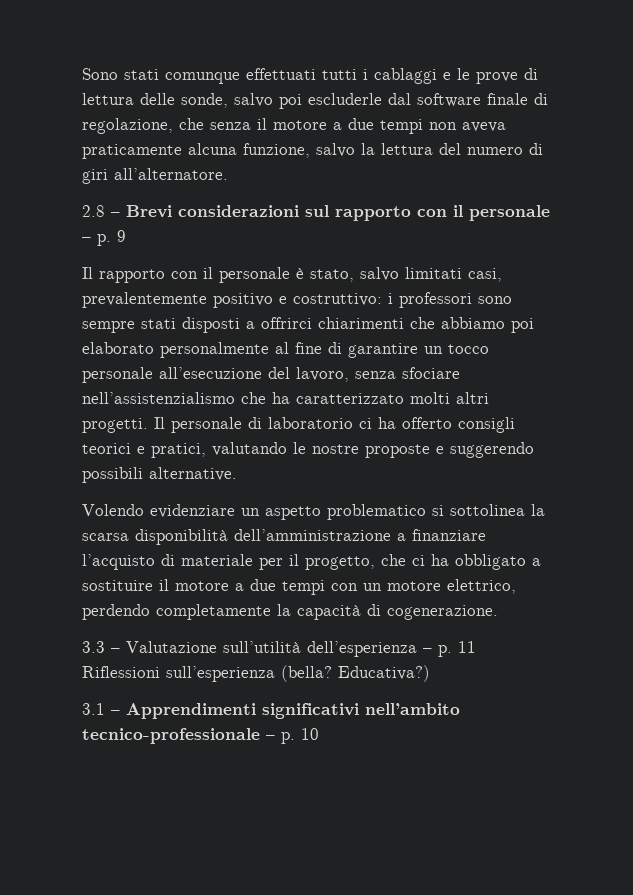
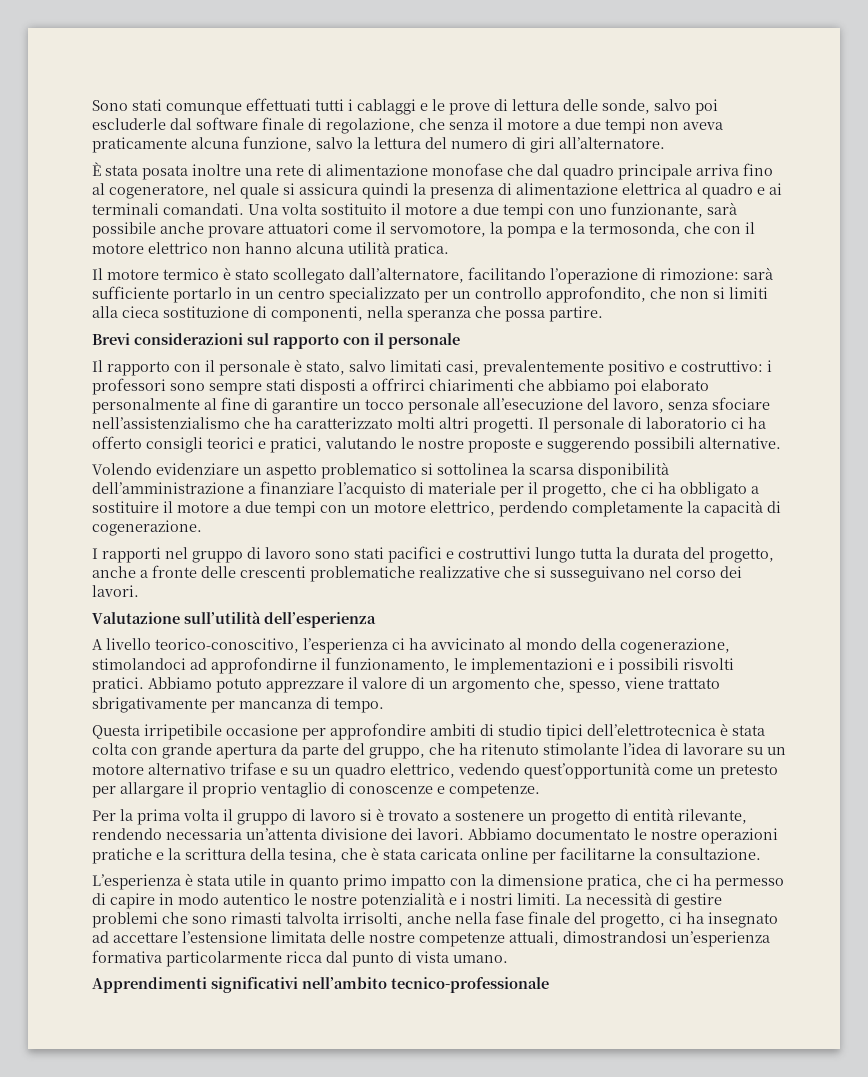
[82,205,120,217] 2.8 – -> [92,162,773,180] [92,183,782,199] [92,202,737,219] [92,222,755,238] [92,241,449,258] [92,267,773,284] [92,286,768,303] [92,306,603,322] È stata posata inoltre una rete di alimentazione monofase che dal quadro principale arriva fino al cogeneratore, nel quale si assicura quindi la presenza di alimentazione elettrica al quadro e ai terminali comandati. Una volta sostituito il motore a due tempi con uno funzionante, sarà possibile anche provare attuatori come il servomotore, la pompa e la termosonda, che con il motore elettrico non hanno alcuna utilità pratica. // Il motore termico è stato scollegato dall’alternatore, facilitando l’operazione di rimozione: sarà sufficiente portarlo in un centro specializzato per un controllo approfondito, che non si limiti alla cieca sostituzione di componenti, nella speranza che possa partire. //
[82,230,126,246] – p. 9 -> (460, 341) none
[82,641,476,657] [82,665,430,682] [82,703,120,715] 3.3 – Valutazione sull’utilità dell’esperienza – p. 11 Riflessioni sull’esperienza (bella? Educativa?) // 3.1 – -> [92,546,774,563] [92,565,742,582] [92,585,139,597] [92,611,376,628] [92,638,730,654] [92,657,734,674] [92,677,720,693] [92,697,384,713] [92,723,765,740] [92,743,786,759] [92,762,778,779] [92,782,540,798] [92,808,747,825] [92,828,778,844] [92,847,761,864] [92,873,784,890] [92,892,722,909] [92,911,778,928] [92,931,770,947] [92,950,508,967] I rapporti nel gruppo di lavoro sono stati pacifici e costruttivi lungo tutta la durata del progetto, anche a fronte delle crescenti problematiche realizzative che si susseguivano nel corso dei lavori. // Valutazione sull’utilità dell’esperienza // A livello teorico-conoscitivo, l’esperienza ci ha avvicinato al mondo della cogenerazione, stimolandoci ad approfondirne il funzionamento, le implementazioni e i possibili risvolti pratici. Abbiamo potuto apprezzare il valore di un argomento che, spesso, viene trattato sbrigativamente per mancanza di tempo. // Questa irripetibile occasione per approfondire ambiti di studio tipici dell’elettrotecnica è stata colta con grande apertura da parte del gruppo, che ha ritenuto stimolante l’idea di lavorare su un motore alternativo trifase e su un quadro elettrico, vedendo quest’opportunità come un pretesto per allargare il proprio ventaglio di conoscenze e competenze. // Per la prima volta il gruppo di lavoro si è trovato a sostenere un progetto di entità rilevante, rendendo necessaria un’attenta divisione dei lavori. Abbiamo documentato le nostre operazioni pratiche e la scrittura della tesina, che è stata caricata online per facilitarne la consultazione. // L’esperienza è stata utile in quanto primo impatto con la dimensione pratica, che ci ha permesso di capire in modo autentico le nostre potenzialità e i nostri limiti. La necessità di gestire problemi che sono rimasti talvolta irrisolti, anche nella fase finale del progetto, ci ha insegnato ad accettare l’estensione limitata delle nostre competenze attuali, dimostrandosi un’esperienza formativa particolarmente ricca dal punto di vista umano. //
[266,728,319,744] – p. 10 -> (549, 985) none

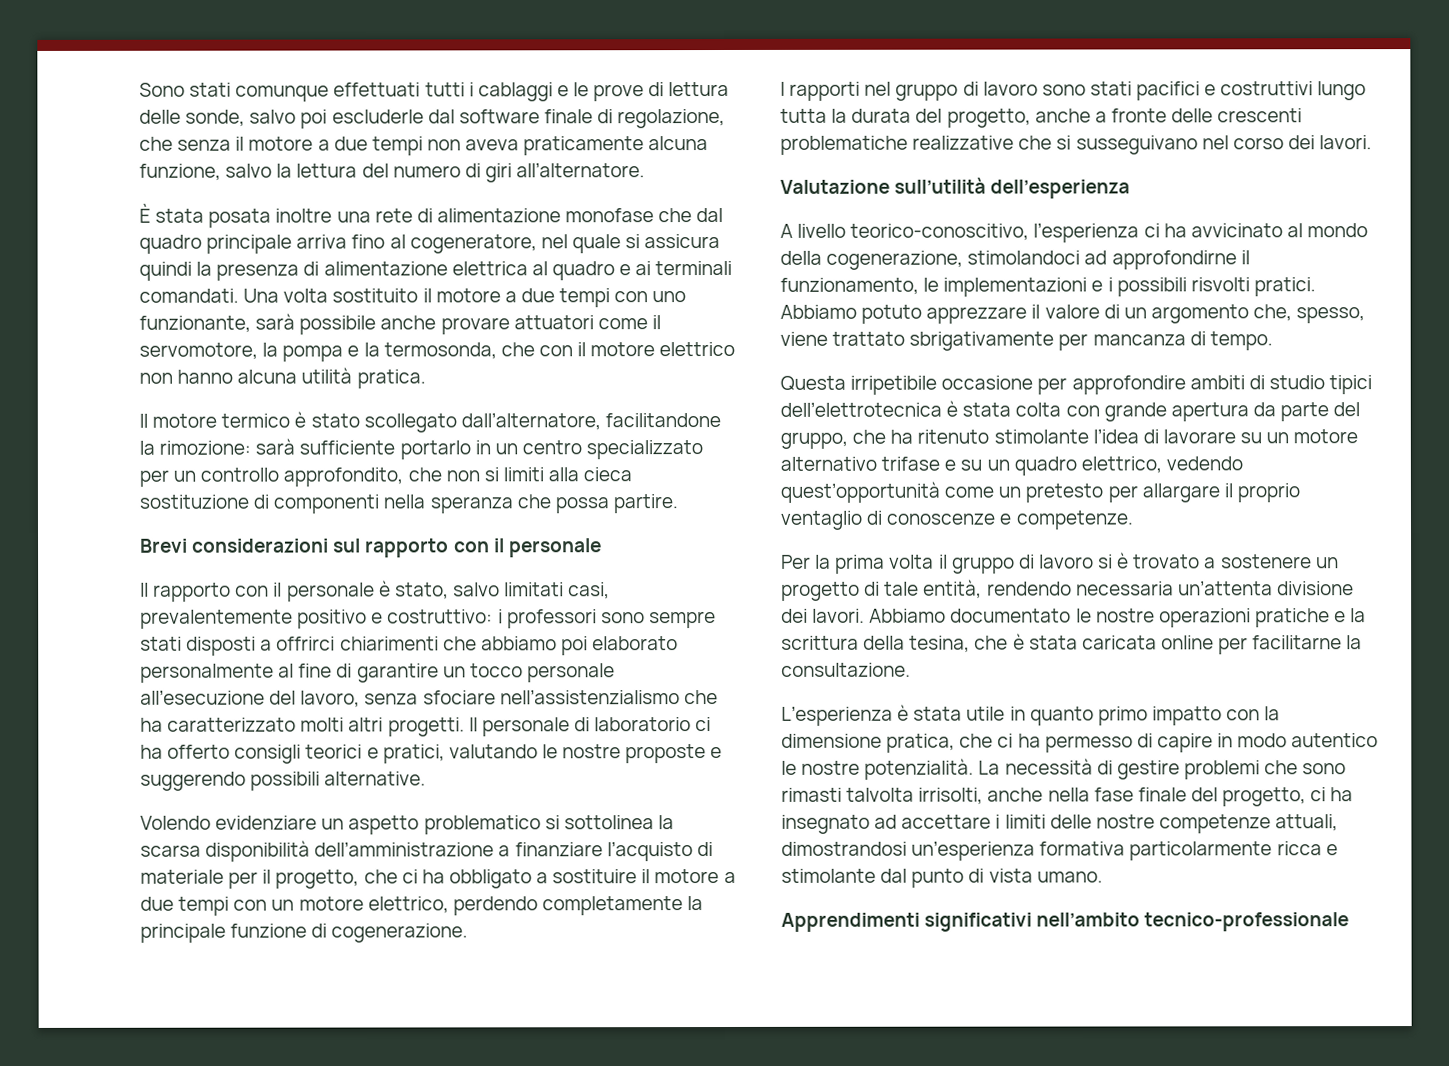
[468,267,656,284] facilitando l’operazione di -> [604,413,721,428] [139,440,155,455] facilitandone la
[271,306,363,322] componenti, -> [273,494,380,514] componenti
[704,500,763,517] capacità -> [140,923,308,943] principale funzione
[633,808,747,824] entità rilevante, -> [884,579,983,599] tale entità,
[361,892,561,909] potenzialità e i nostri limiti. -> [864,758,975,780] potenzialità.
[182,931,326,943] l’estensione limitata -> [995,814,1046,829] i limiti
(322, 957) none -> [1325,844,1338,856] [781,868,876,883] e stimolante

